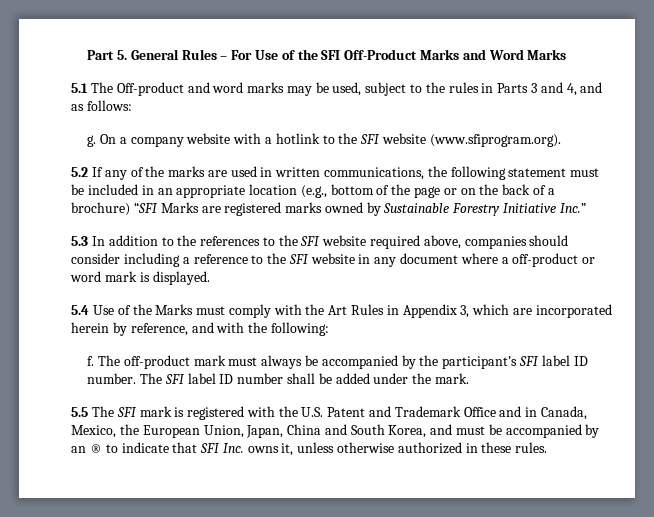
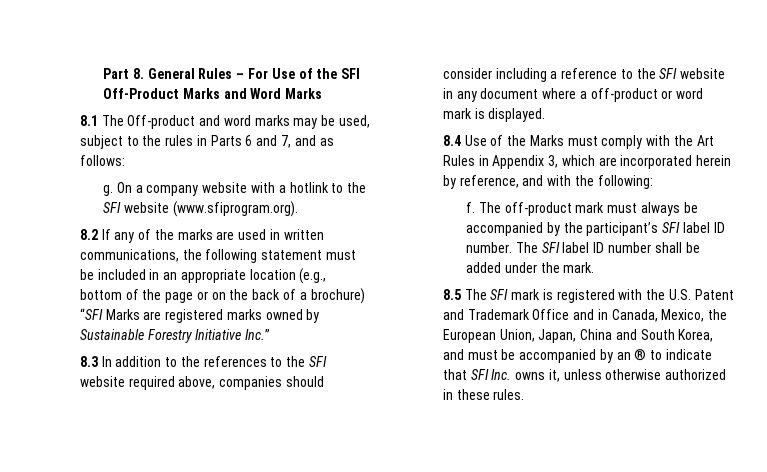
[117,50,128,60] 5. -> [132,68,144,79] 8.
[71,83,89,93] 5.1 -> [79,115,98,126] 8.1
[530,82,577,96] 3 and 4, -> [245,135,291,148] 6 and 7,
[71,167,89,177] 5.2 -> [79,229,98,240] 8.2
[71,236,89,246] 5.3 -> [79,356,98,367] 8.3
[71,305,90,315] 5.4 -> [442,135,461,146] 8.4
[71,407,89,417] 5.5 -> [442,289,461,300] 8.5

